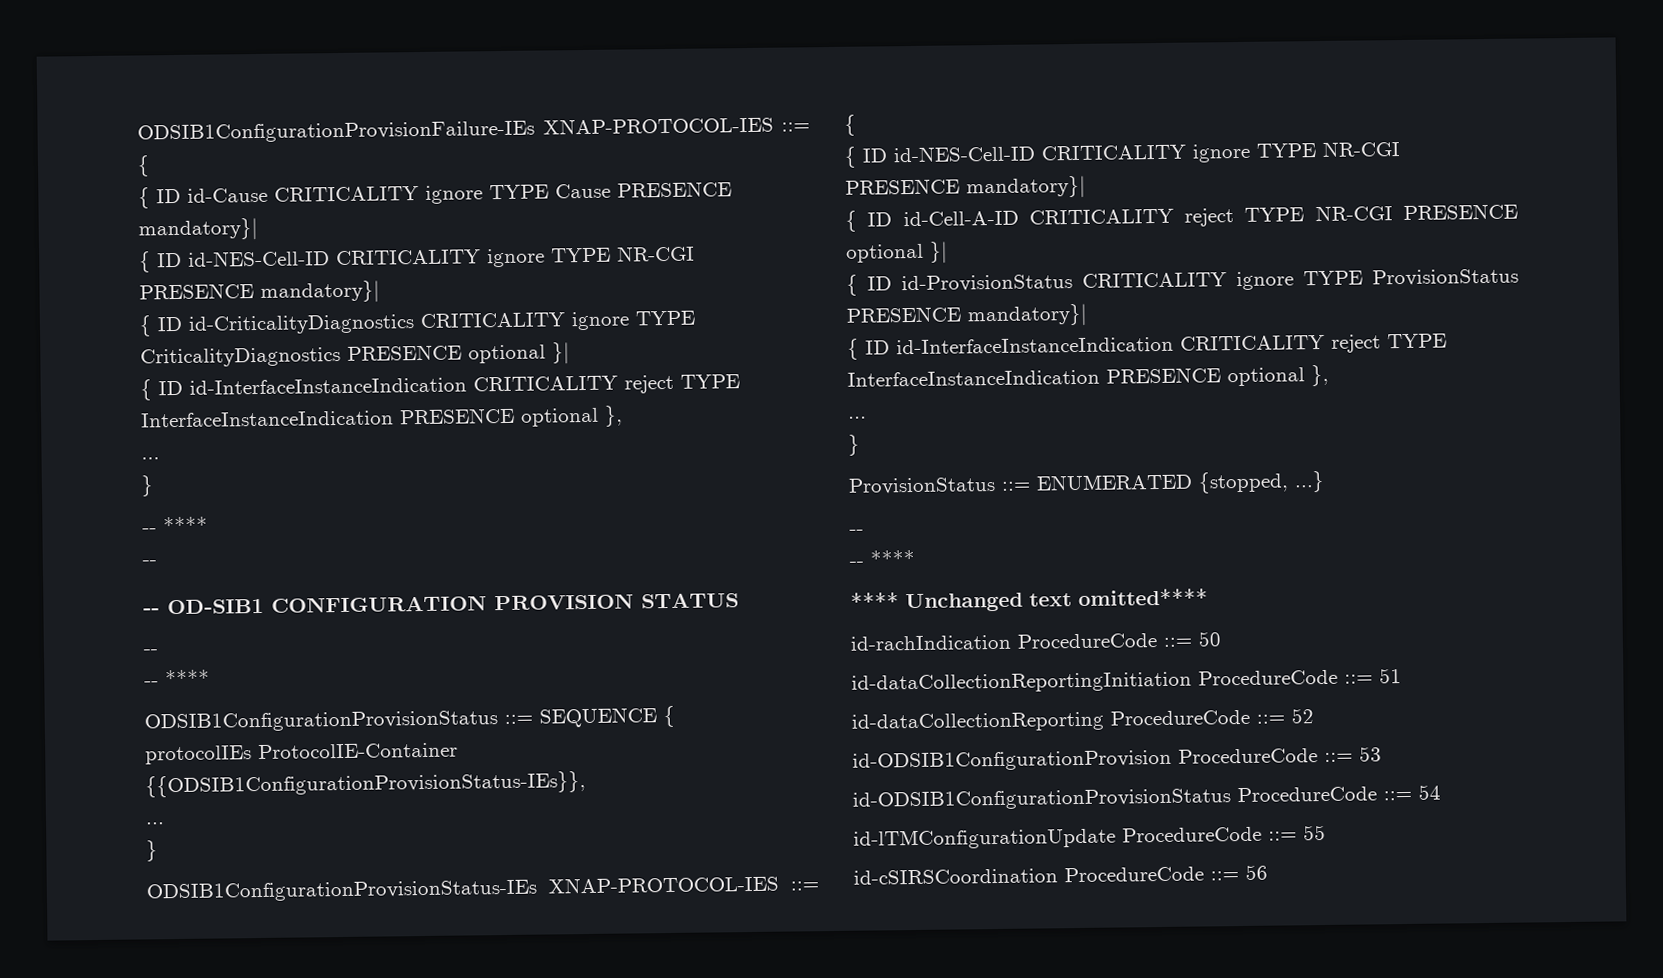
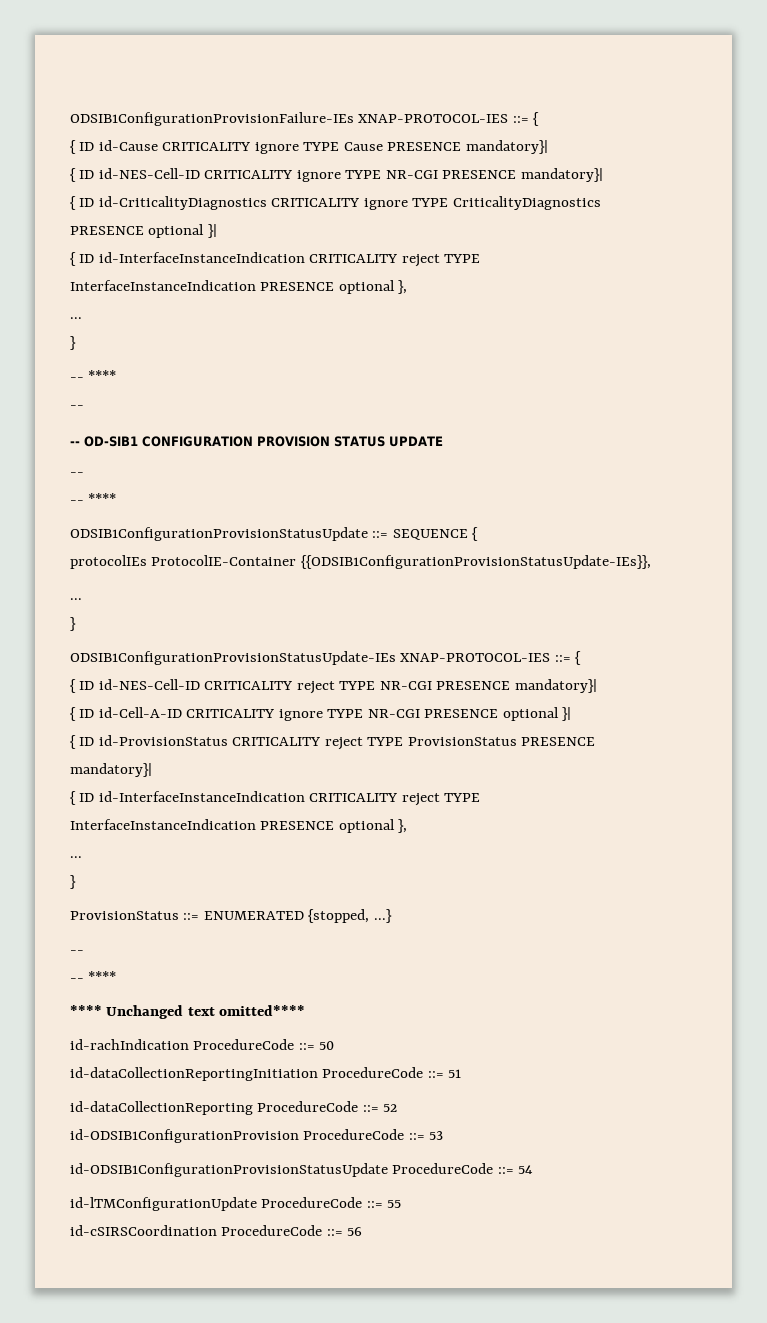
[143,649,158,655] [144,669,210,687] [144,710,498,733] // -- // -- **** // ODSIB1ConfigurationProvisionStatus -> [388,436,443,447] [70,472,84,476] [70,493,117,504] [70,527,368,541] UPDATE // -- // -- **** // ODSIB1ConfigurationProvisionStatusUpdate
[145,771,586,798] [146,822,165,825] [146,840,158,862] [146,879,537,903] {{ODSIB1ConfigurationProvisionStatus-IEs}}, // ... // } // ODSIB1ConfigurationProvisionStatus-IEs -> [300,555,651,569] [70,598,82,600] [70,617,76,631] [70,651,396,665] {{ODSIB1ConfigurationProvisionStatusUpdate-IEs}}, // ... // } // ODSIB1ConfigurationProvisionStatusUpdate-IEs
[1192,143,1251,163] ignore -> [296,681,335,694] reject
[1184,208,1235,227] reject -> [278,709,323,721] ignore
[1236,271,1294,291] ignore -> [324,737,363,750] reject
[852,788,1231,811] id-ODSIB1ConfigurationProvisionStatus -> [70,1163,388,1177] id-ODSIB1ConfigurationProvisionStatusUpdate

